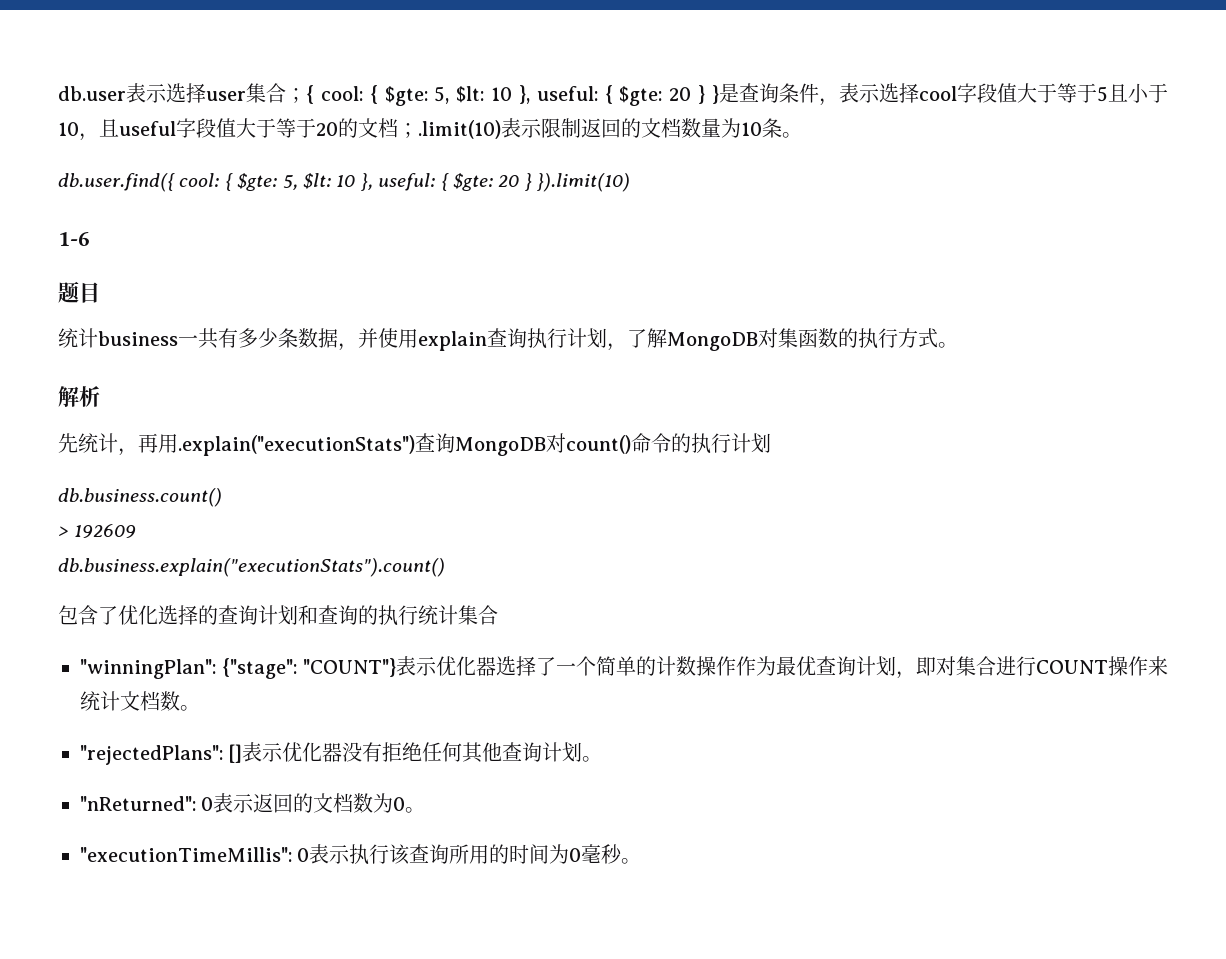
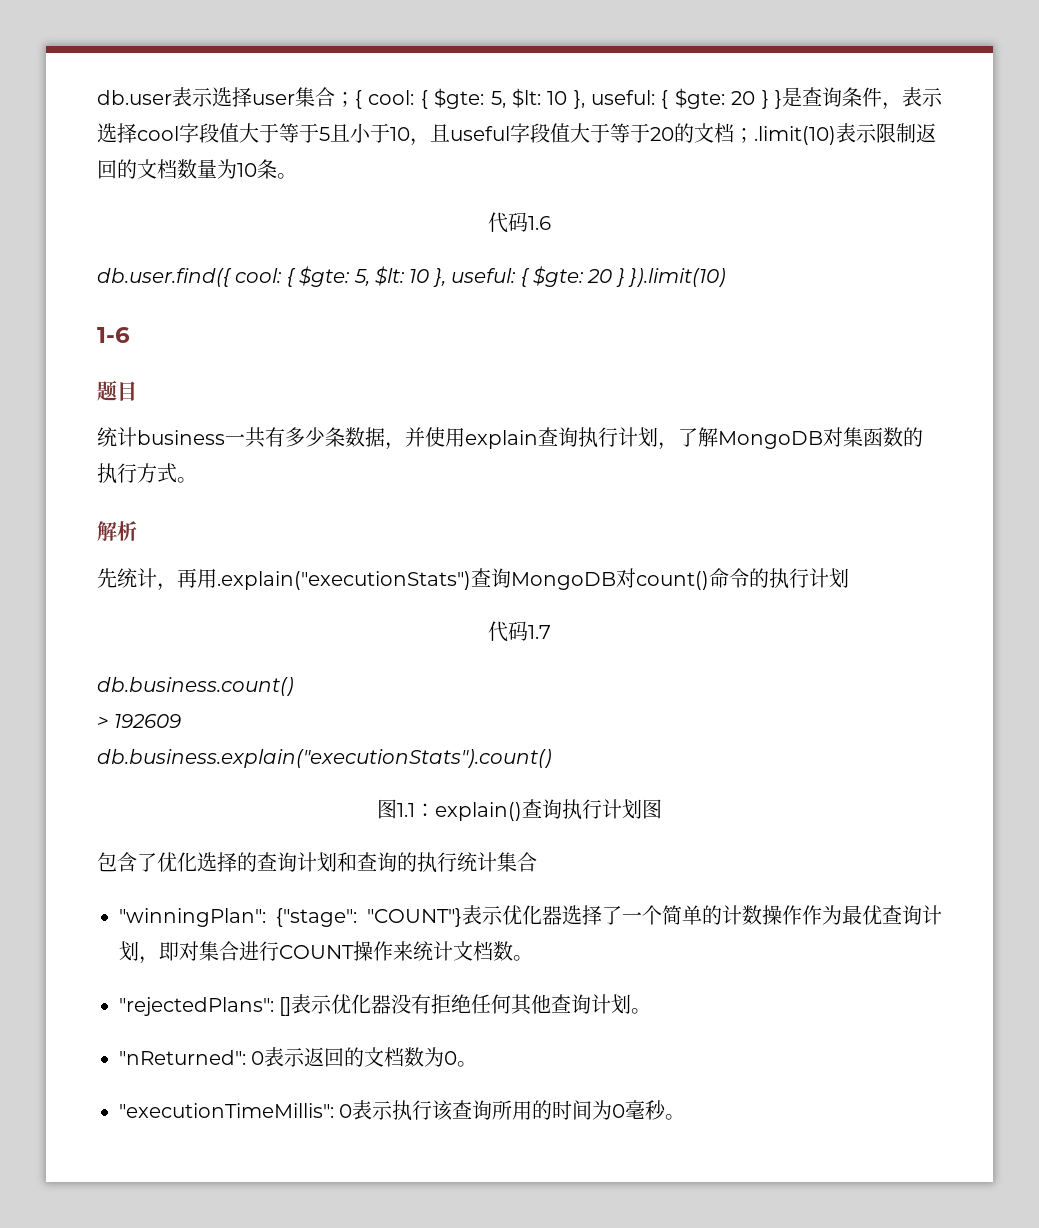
(802, 135) none -> [488,212,551,233] // 代码1.6
(771, 443) none -> [488,621,551,642] // 代码1.7
(445, 567) none -> [377,799,662,821] // 图1.1：explain()查询执行计划图

